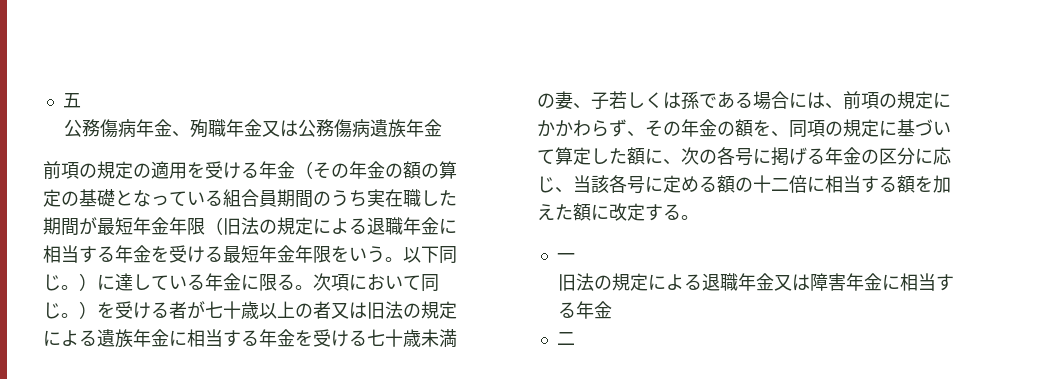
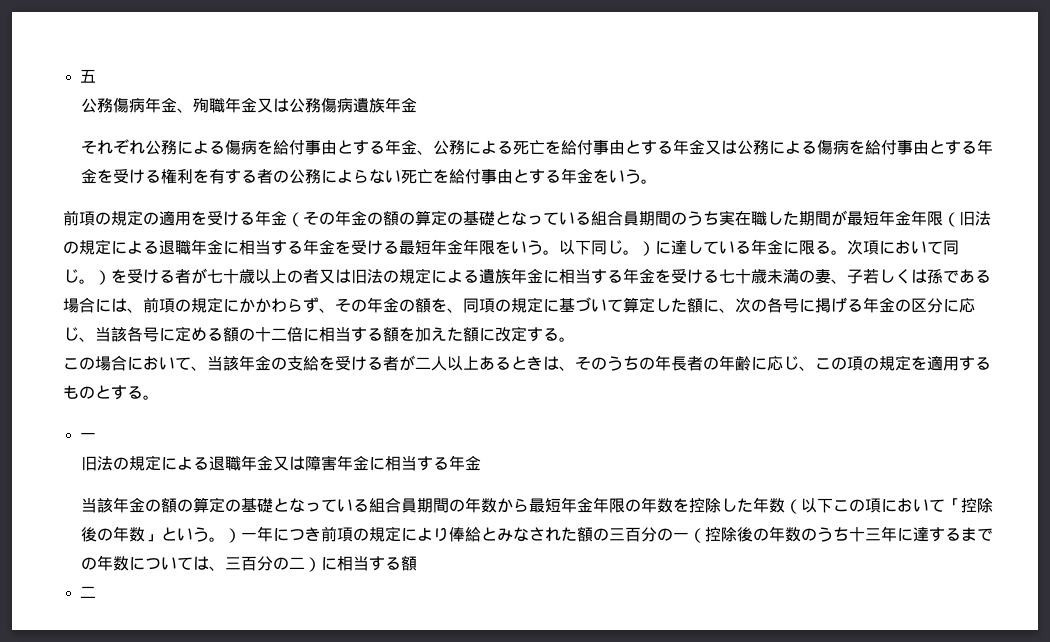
(442, 128) none -> [80,139,993,155] [80,168,657,184] // それぞれ公務による傷病を給付事由とする年金、公務による死亡を給付事由とする年金又は公務による傷病を給付事由とする年金を受ける権利を有する者の公務によらない死亡を給付事由とする年金をいう。
(699, 217) none -> [62,355,991,371] [62,385,159,400] // この場合において、当該年金の支給を受ける者が二人以上あるときは、そのうちの年長者の年齢に応じ、この項の規定を適用するものとする。
(612, 310) none -> [80,497,993,514] [80,526,993,543] [80,555,417,572] // 当該年金の額の算定の基礎となっている組合員期間の年数から最短年金年限の年数を控除した年数（以下この項において「控除後の年数」という。）一年につき前項の規定により俸給とみなされた額の三百分の一（控除後の年数のうち十三年に達するまでの年数については、三百分の二）に相当する額

